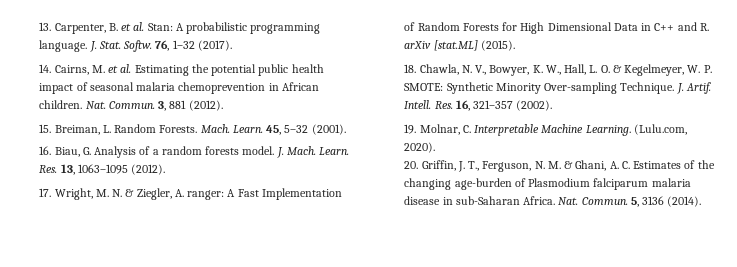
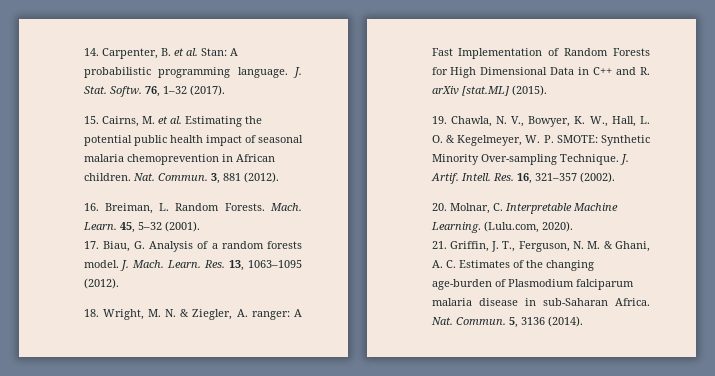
[39,22,52,31] 13. -> [83,48,99,56] 14.
[39,64,52,73] 14. -> [83,116,99,124] 15.
[39,124,52,133] 15. -> [83,203,99,211] 16.
[39,146,52,155] 16. -> [83,241,99,249] 17.
[39,188,52,197] 17. -> [83,309,99,317] 18.
[404,64,417,73] 18. -> [431,116,447,124] 19.
[404,124,417,134] 19. -> [431,203,447,211] 20.
[404,161,419,169] 20. -> [431,241,447,249] 21.

